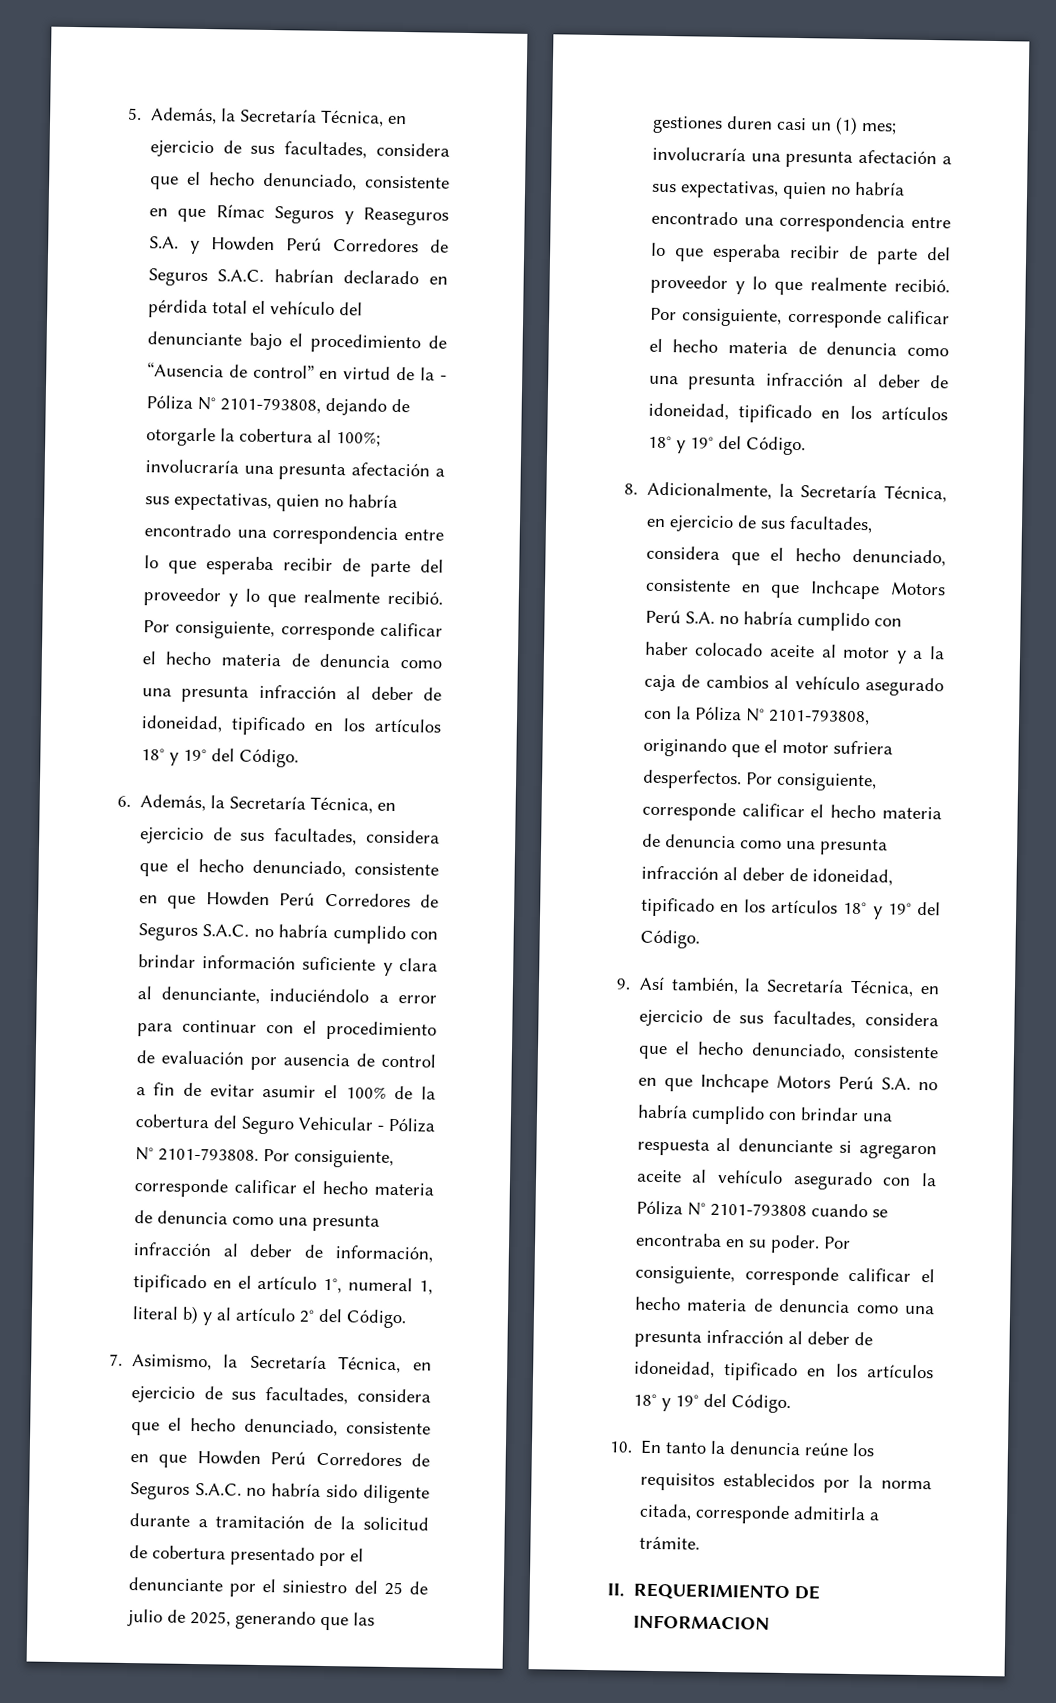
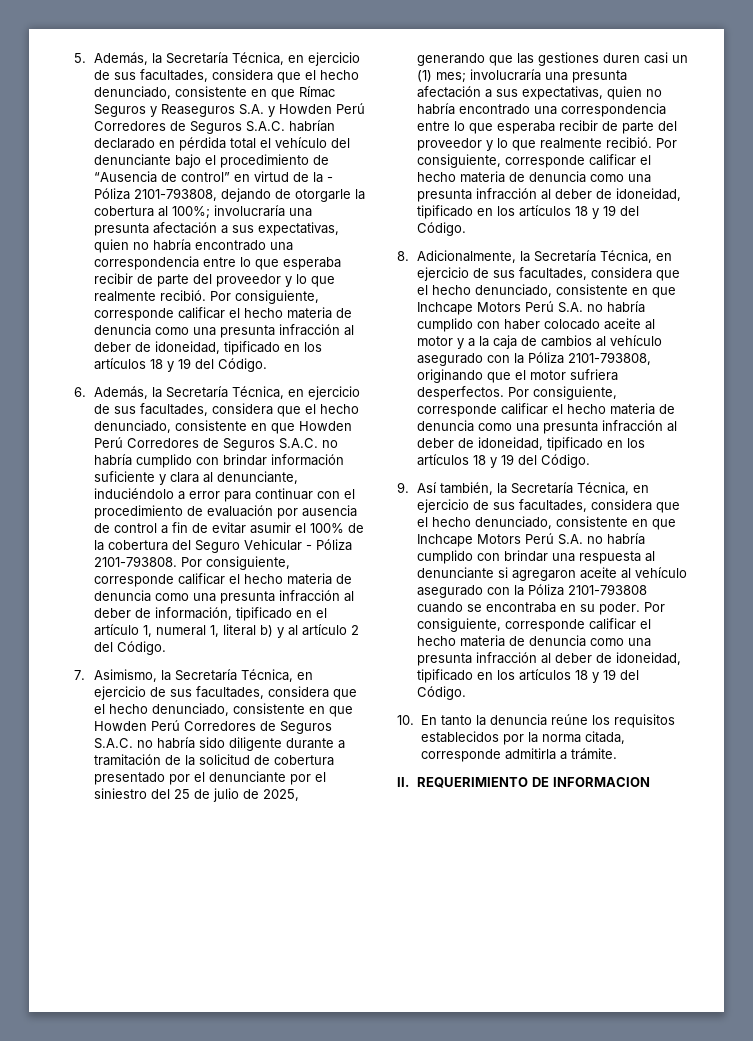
[196,396,216,411] N° -> (130, 194) none
[140,748,207,766] 18° y 19° -> [149,358,191,372] 18 y 19
[134,1147,154,1161] N° -> (352, 545) none
[323,1277,343,1294] 1°, -> [142,625,152,637] 1,
[298,1309,315,1323] 2° -> [350,625,359,635] 2
[647,435,714,454] 18° y 19° -> [574,205,616,219] 18 y 19
[745,708,765,722] N° -> (564, 358) none
[843,901,912,920] 18° y 19° -> [472,454,514,468] 18 y 19
[686,1202,706,1216] N° -> (564, 590) none
[632,1393,699,1412] 18° y 19° -> [574,669,616,683] 18 y 19

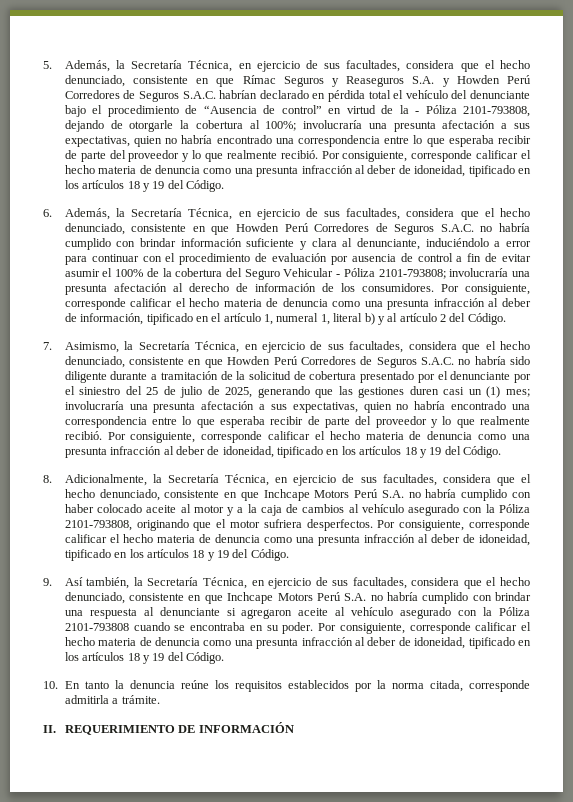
[93,556,177,567] 2101-793808. -> [378,268,530,279] [64,283,434,295] 2101-793808; involucraría una presunta afectación al derecho de información de los consumidores.
[552,777,650,787] INFORMACION -> [198,722,294,733] INFORMACIÓN

